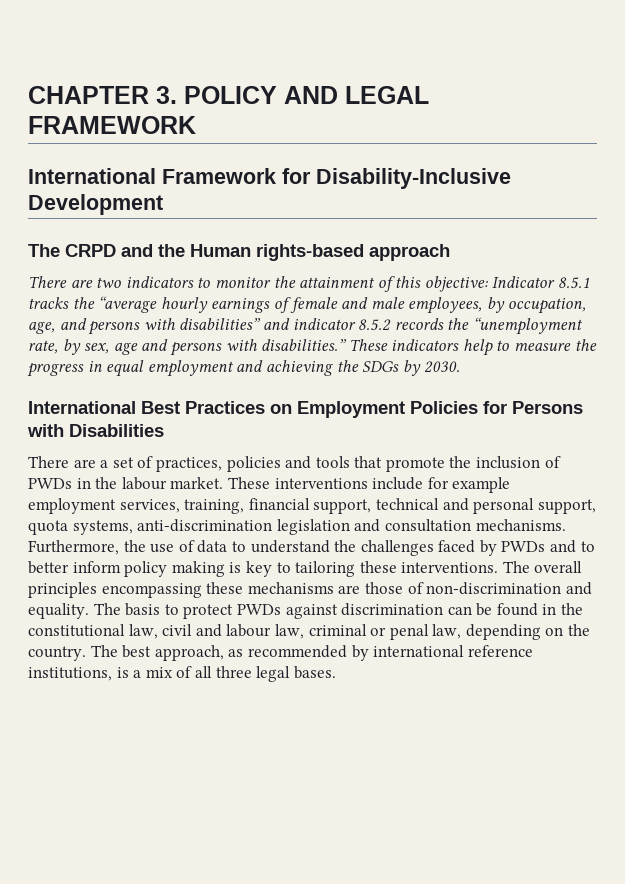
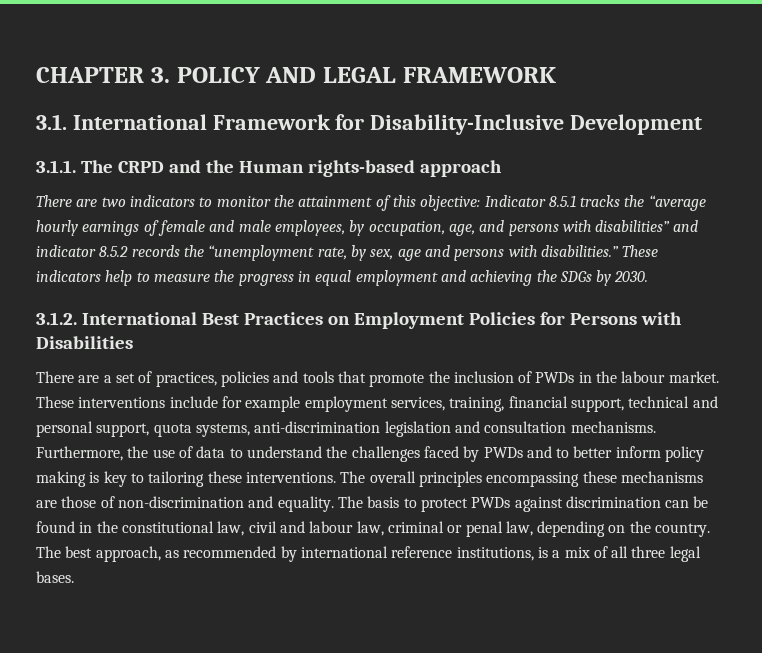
(196, 125) none -> [36,114,67,130] 3.1.
(163, 204) none -> [36,160,76,173] 3.1.1.
(461, 367) none -> [36,312,77,325] 3.1.2.

